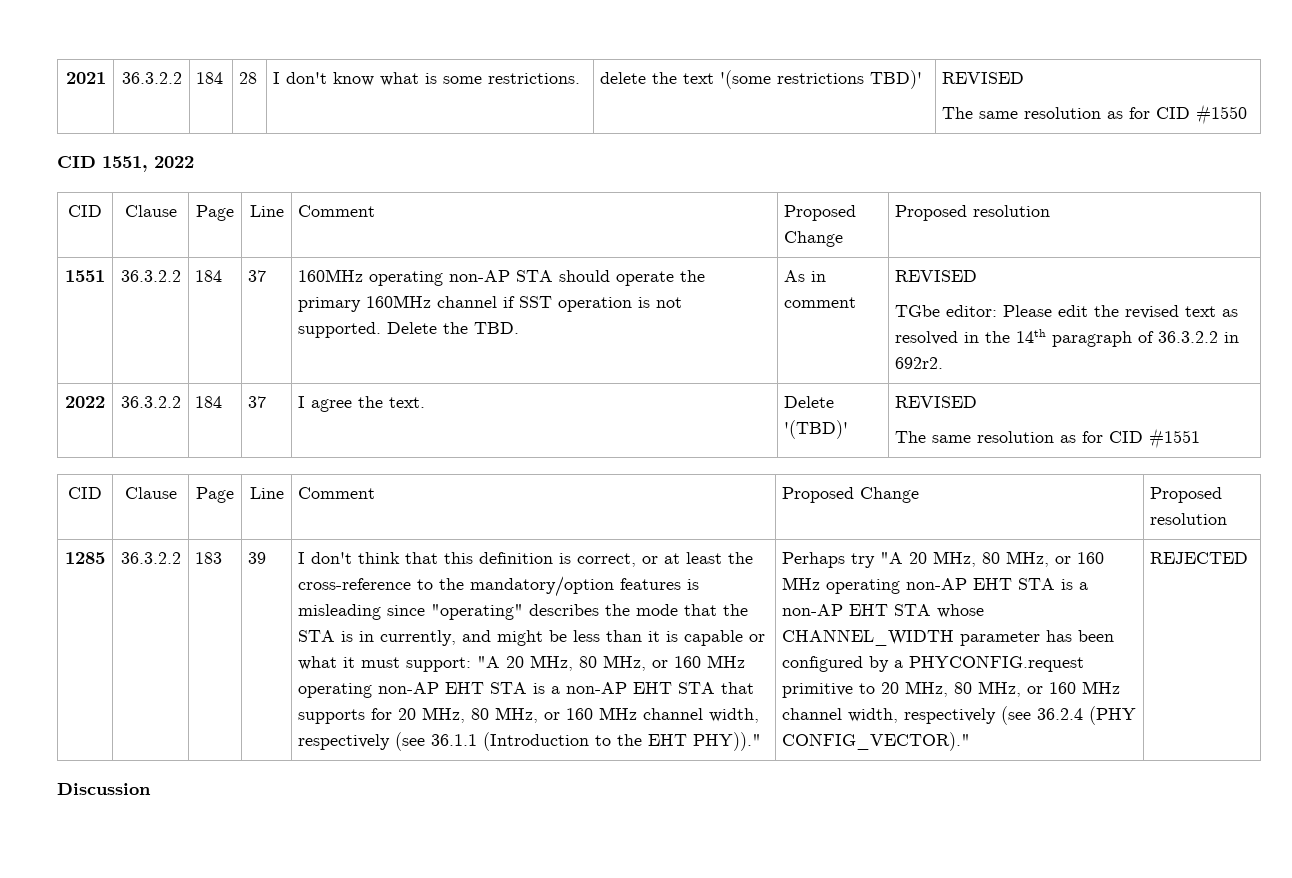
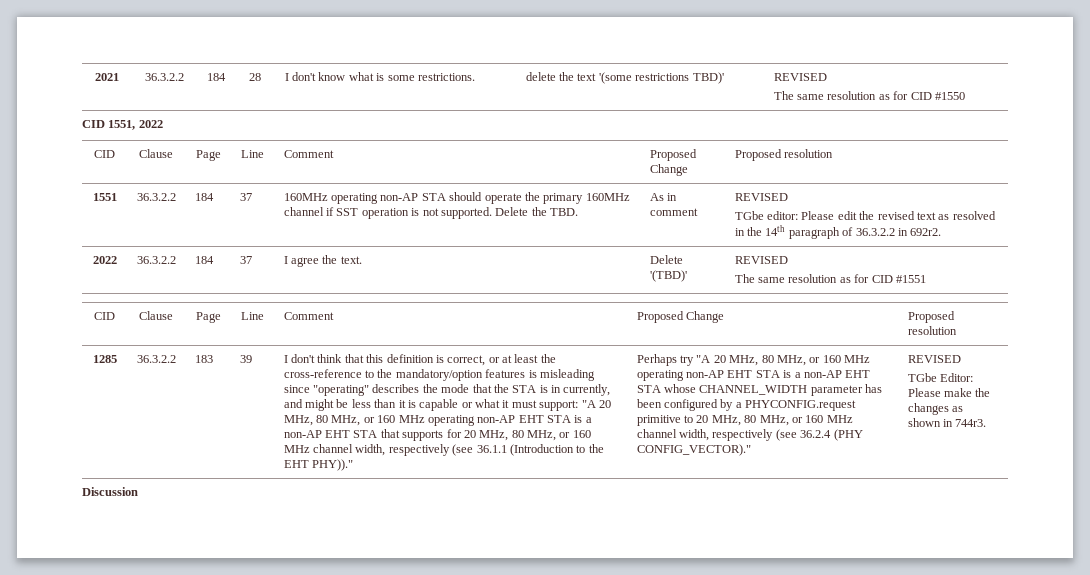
[1150,552,1249,564] REJECTED -> [907,355,961,363] [907,373,974,382] [907,388,991,397] [907,403,964,415] [907,418,987,427] REVISED // TGbe Editor: Please make the changes as shown in 744r3.

